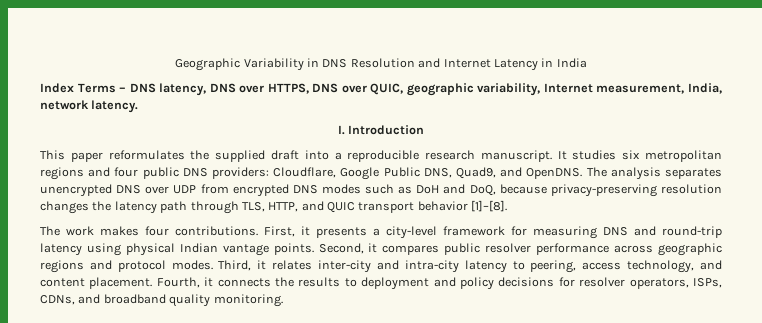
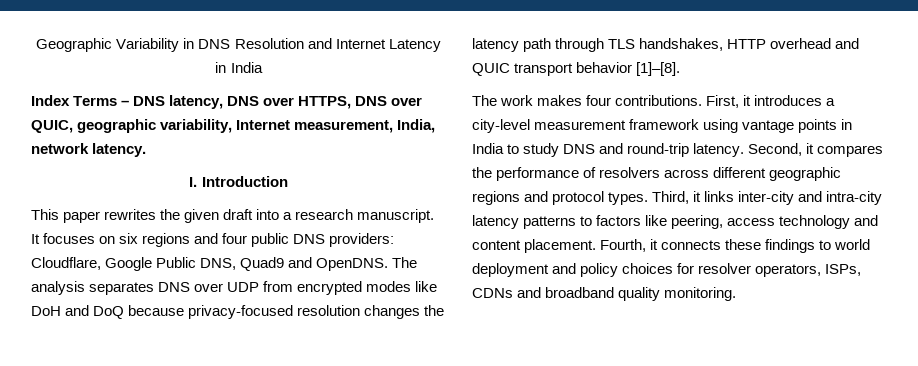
[108,150,266,162] reformulates the supplied -> [104,209,220,223] rewrites the given
[347,150,420,162] reproducible -> (293, 216) none
[572,150,723,162] studies six metropolitan -> [43,233,139,244] focuses on six
[455,167,496,179] Quad9, -> [240,257,285,271] Quad9
[40,184,112,197] unencrypted -> (155, 288) none
[292,184,657,197] DNS modes such as DoH and DoQ, because privacy-preserving -> [366,281,438,292] [31,305,294,319] modes like DoH and DoQ because privacy-focused
[241,202,299,212] TLS, HTTP, -> [608,38,832,51] TLS handshakes, HTTP overhead
[316,227,367,238] presents -> [754,95,823,106] introduces
[443,226,722,239] [40,243,654,256] framework for measuring DNS and round-trip latency using physical Indian vantage points. Second, it compares public resolver performance across -> [534,119,853,133] [472,143,884,157] [472,167,767,181] measurement framework using vantage points in India to study DNS and round-trip latency. Second, it compares the performance of resolvers across different
[171,260,213,270] modes. -> [608,192,649,205] types.
[272,260,313,270] relates -> [704,191,735,202] links
[512,261,525,270] to -> [523,215,668,229] patterns to factors like
[627,260,695,273] technology, -> [779,215,851,229] technology
[275,277,357,287] the results to -> [725,239,871,253] these findings to world
[498,277,555,287] decisions -> [622,263,674,274] choices
[40,295,75,305] CDNs, -> [472,288,513,298] CDNs

